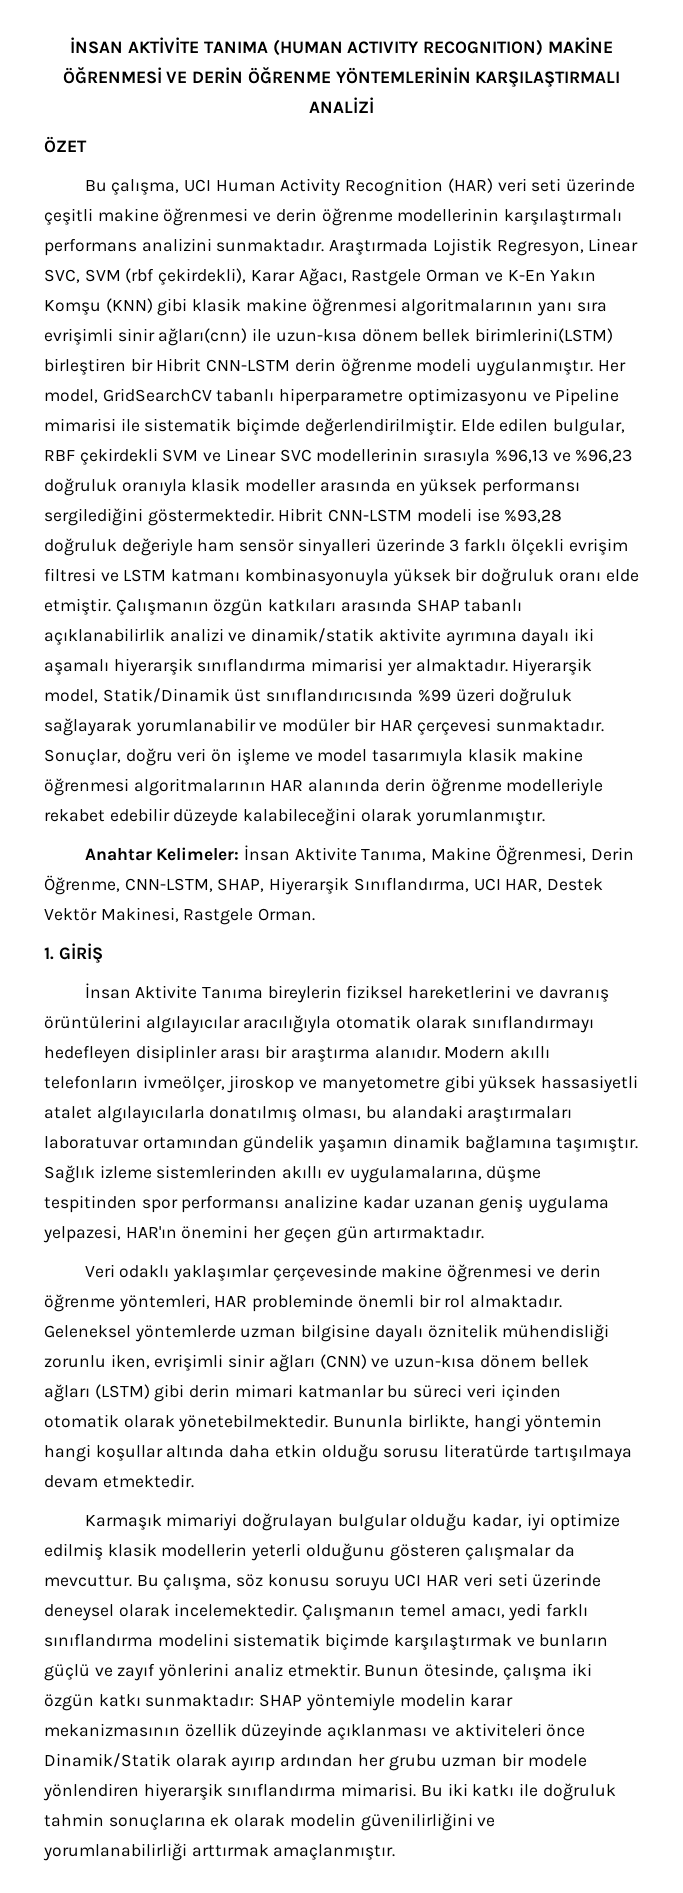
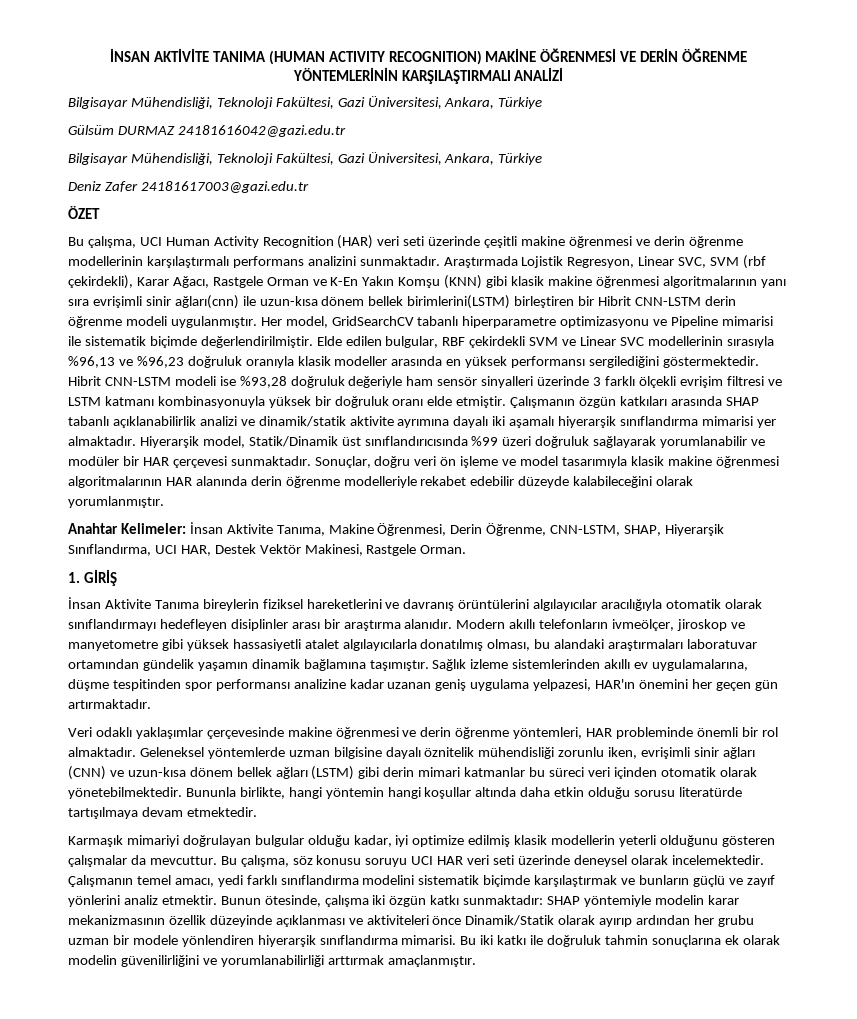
(374, 105) none -> [68,96,543,109] [68,125,346,137] [68,152,543,165] [68,181,309,193] // Bilgisayar Mühendisliği, Teknoloji Fakültesi, Gazi Üniversitesi, Ankara, Türkiye // Gülsüm DURMAZ 24181616042@gazi.edu.tr // Bilgisayar Mühendisliği, Teknoloji Fakültesi, Gazi Üniversitesi, Ankara, Türkiye // Deniz Zafer 24181617003@gazi.edu.tr

